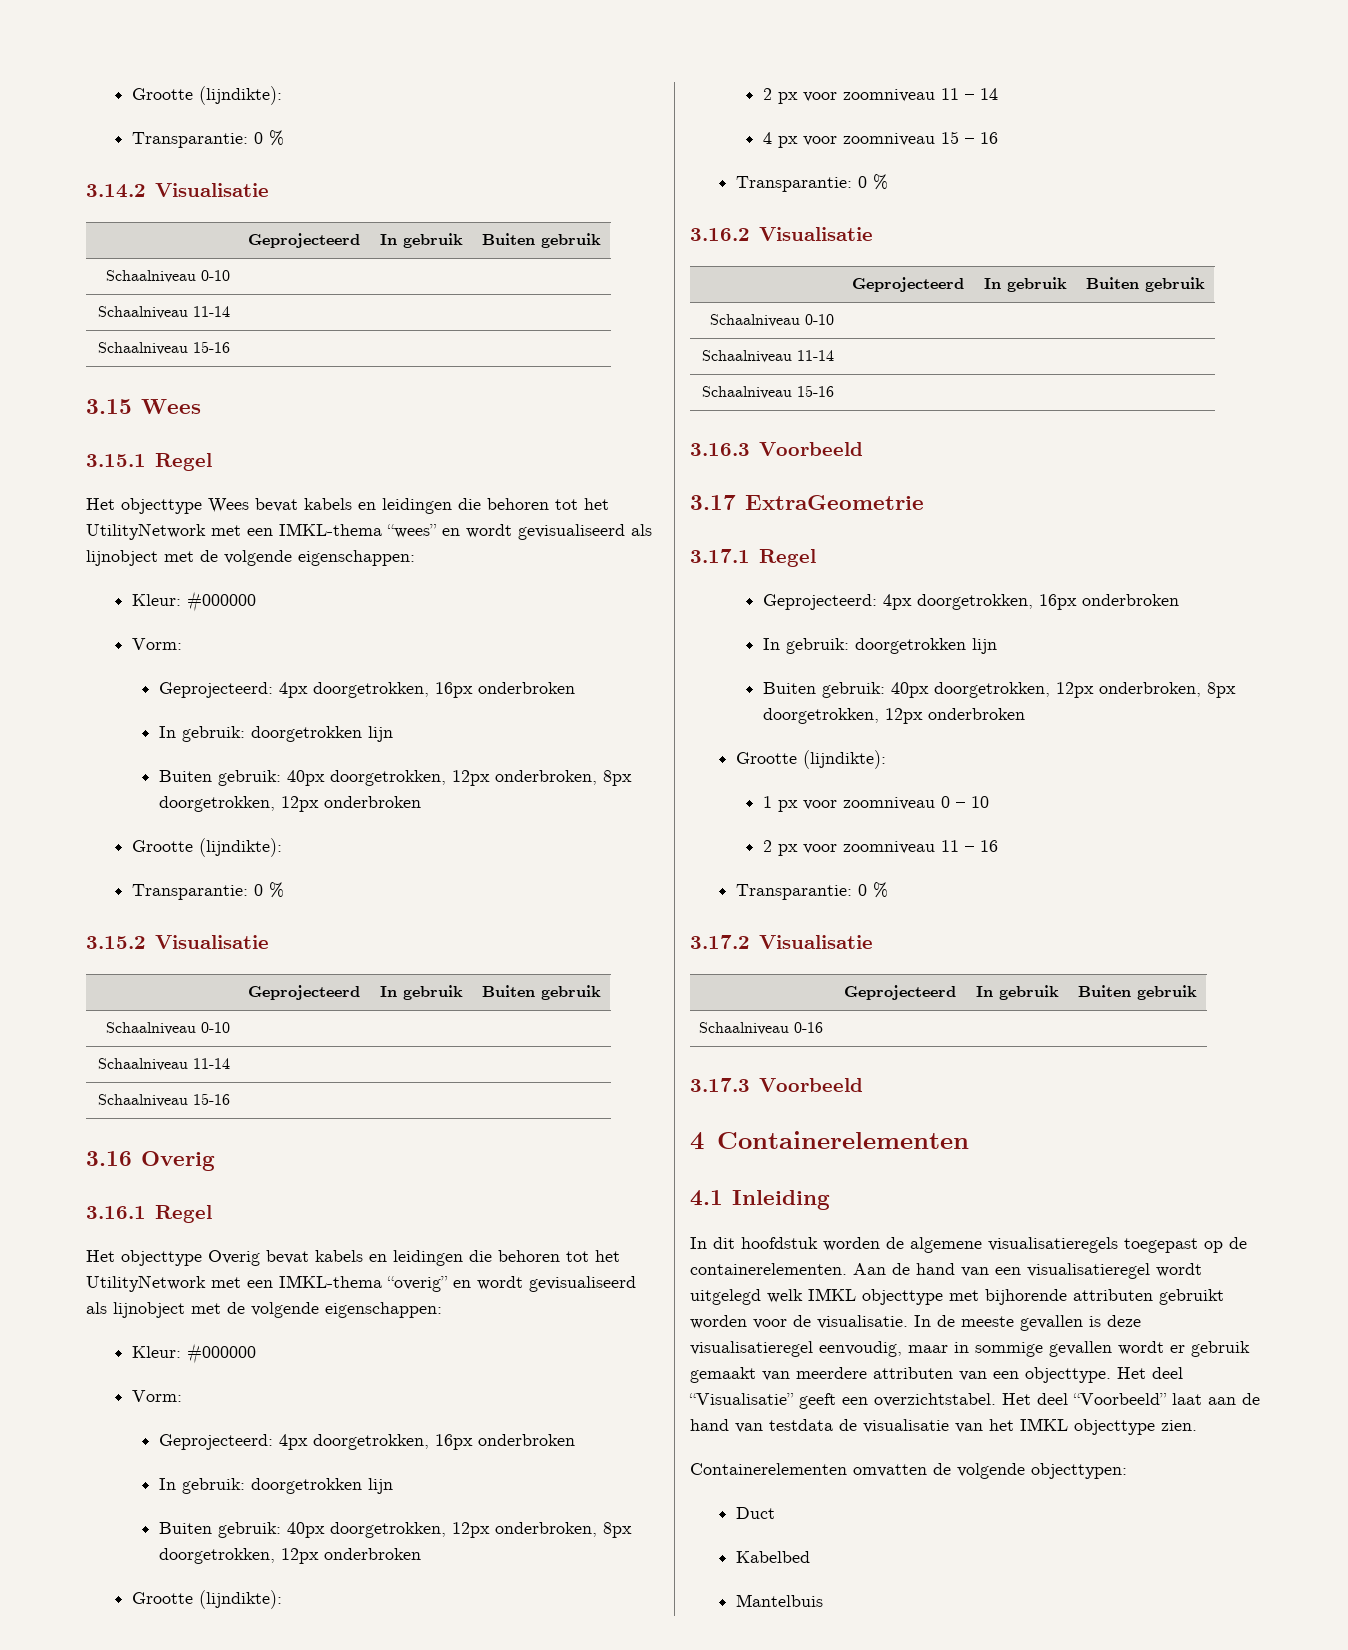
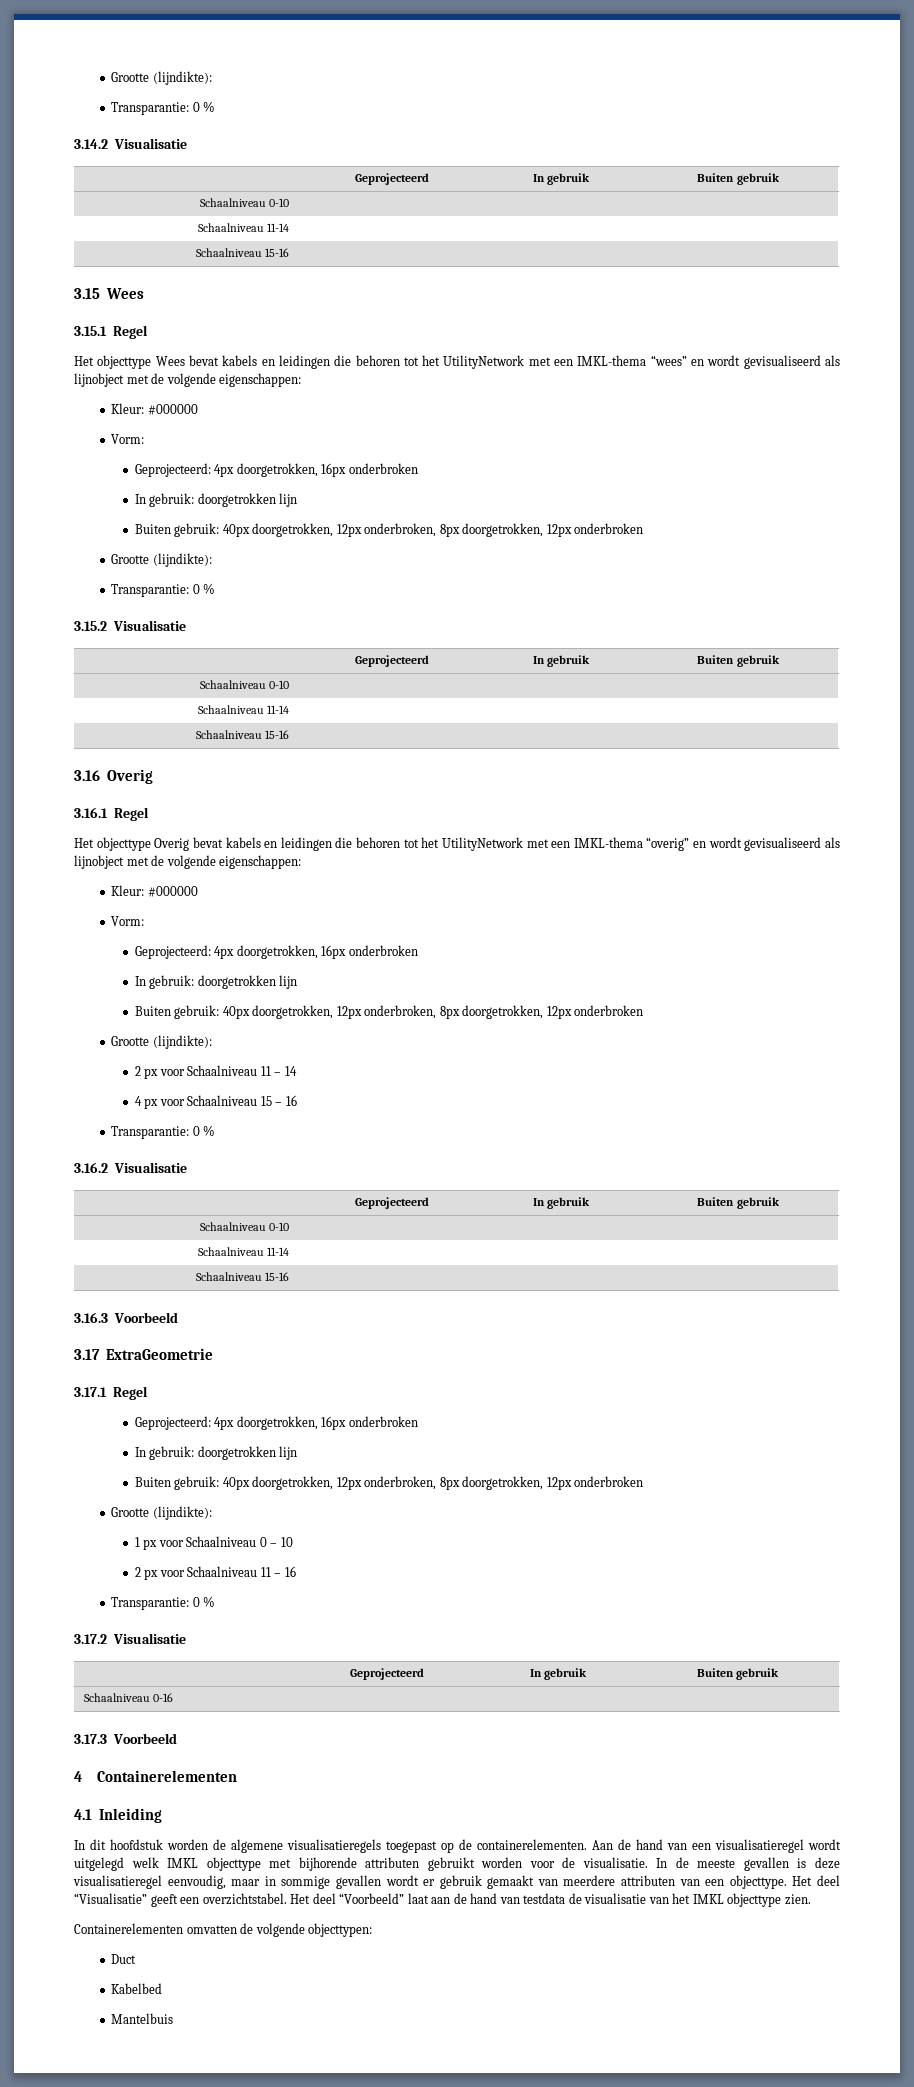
[842,89,935,102] zoomniveau -> [187,1065,258,1076] Schaalniveau
[842,133,935,146] zoomniveau -> [187,1095,258,1106] Schaalniveau
[842,797,935,810] zoomniveau -> [186,1536,257,1547] Schaalniveau
[842,841,935,854] zoomniveau -> [187,1566,258,1577] Schaalniveau

